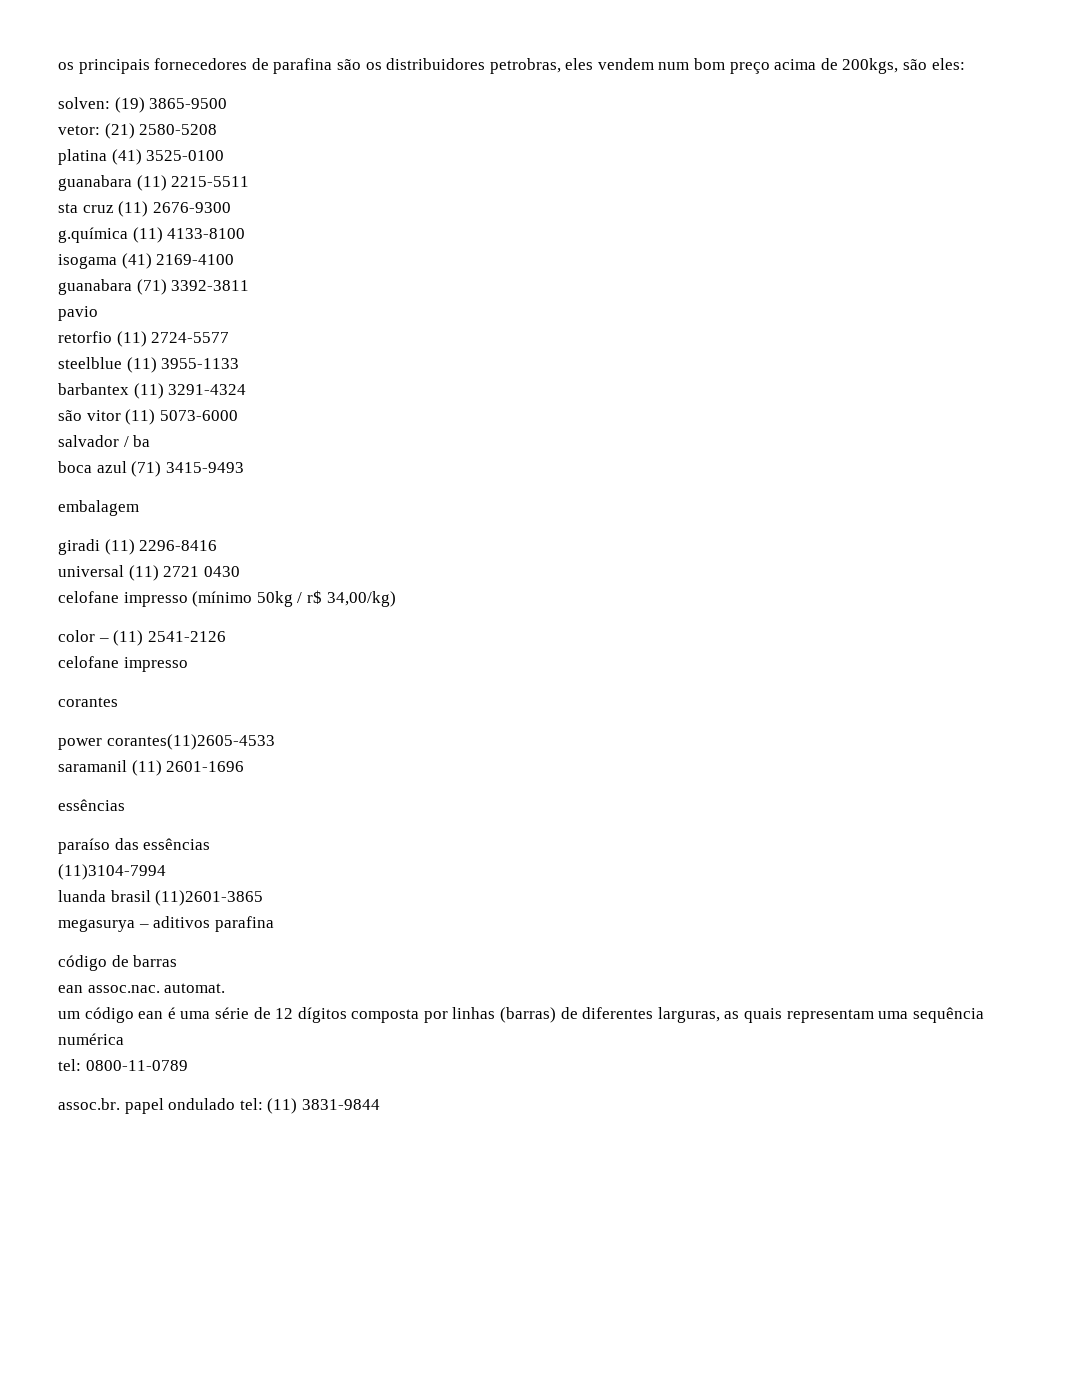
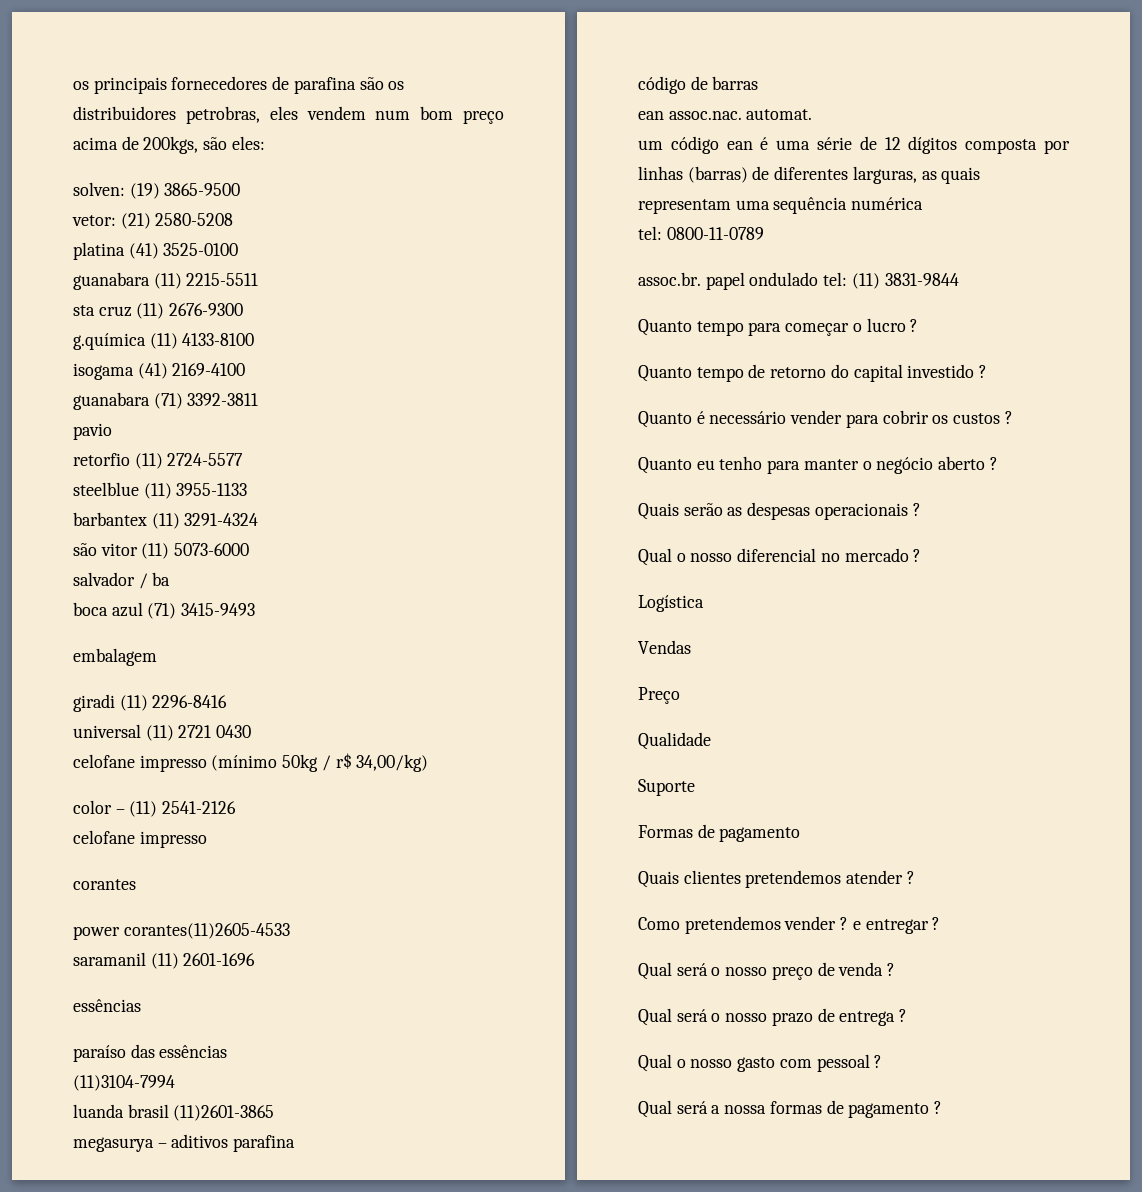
(380, 1104) none -> [638,318,919,336] [638,364,988,382] [638,410,1013,428] [638,456,998,474] [638,502,921,520] [638,548,922,566] [638,595,704,612] [638,640,691,654] [638,687,680,704] [638,732,711,750] [638,779,695,796] [638,824,801,842] [638,870,915,888] [638,916,941,934] [638,962,896,980] [638,1008,908,1026] [638,1054,883,1072] [638,1100,943,1118] // Quanto tempo para começar o lucro ? // Quanto tempo de retorno do capital investido ? // Quanto é necessário vender para cobrir os custos ? // Quanto eu tenho para manter o negócio aberto ? // Quais serão as despesas operacionais ? // Qual o nosso diferencial no mercado ? // Logística // Vendas // Preço // Qualidade // Suporte // Formas de pagamento // Quais clientes pretendemos atender ? // Como pretendemos vender ? e entregar ? // Qual será o nosso preço de venda ? // Qual será o nosso prazo de entrega ? // Qual o nosso gasto com pessoal ? // Qual será a nossa formas de pagamento ?

